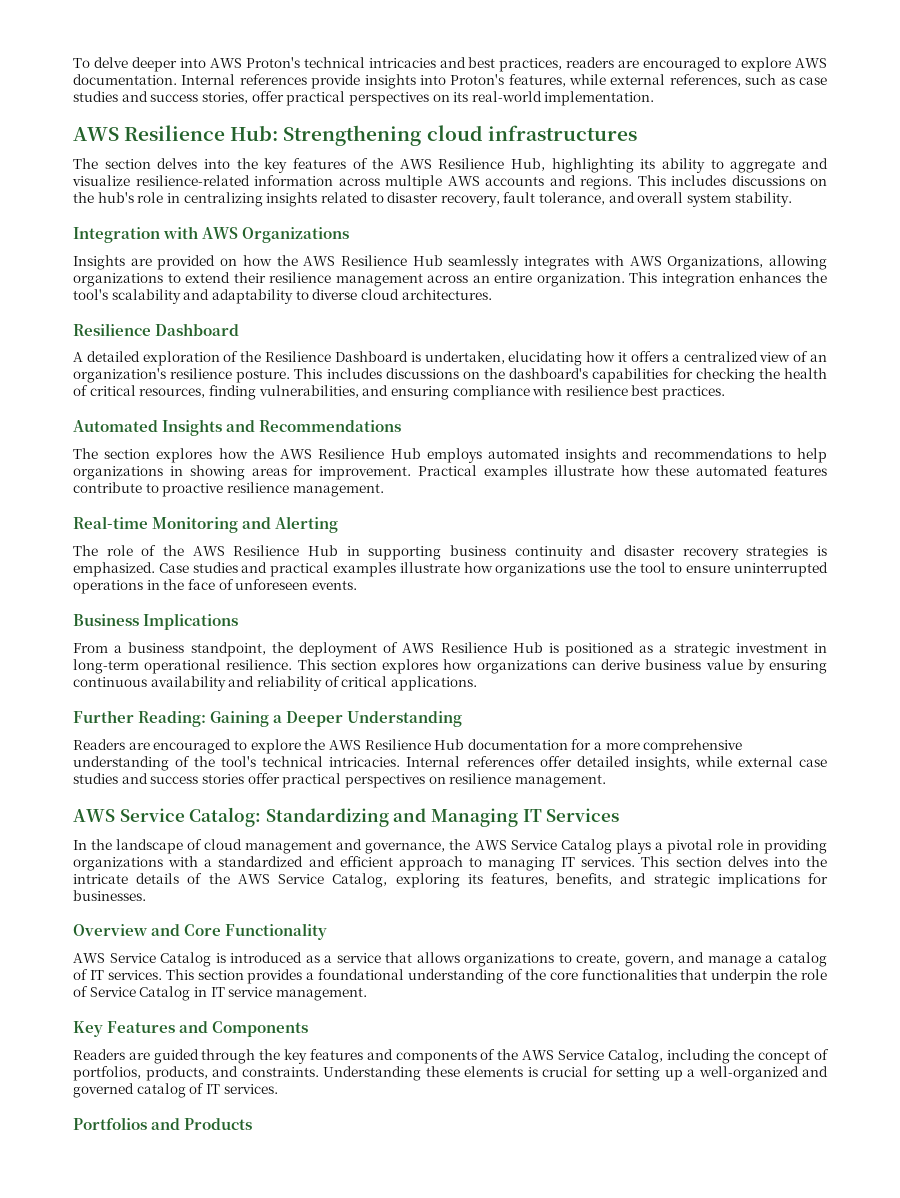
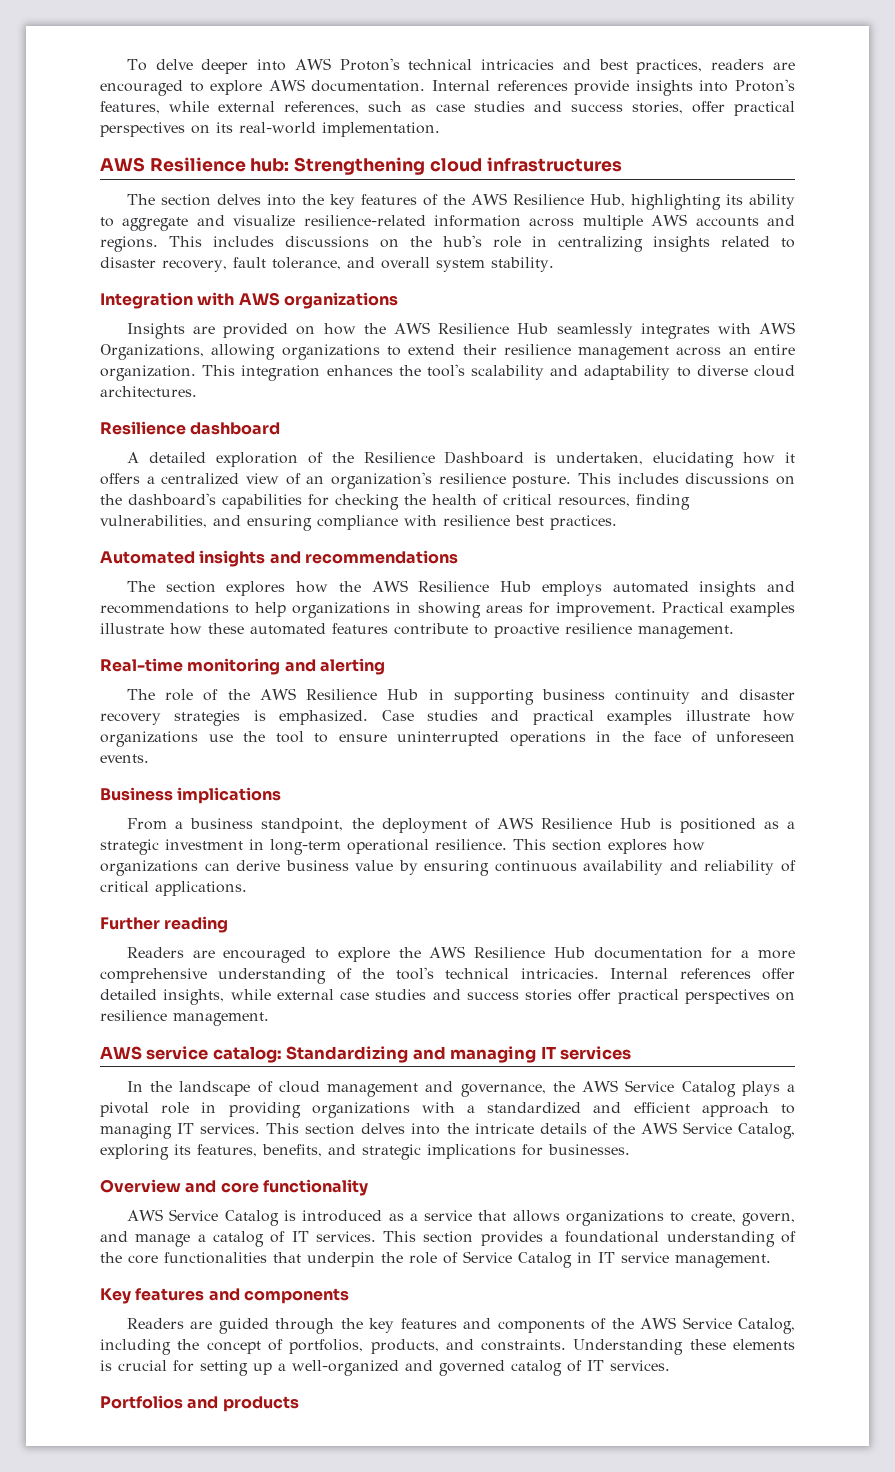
[230,125,279,141] Hub: -> [250,158,290,172] hub:
[242,227,350,243] Organizations -> [283,292,398,309] organizations
[155,323,240,336] Dashboard -> [190,422,281,435] dashboard
[162,419,402,436] Insights and Recommendations -> [199,550,458,567] insights and recommendations
[152,516,339,533] Monitoring and Alerting -> [187,658,385,675] monitoring and alerting
[143,613,239,630] Implications -> [177,787,282,804] implications
[138,711,463,727] Reading: Gaining a Deeper Understanding -> [164,916,229,933] reading
[119,807,620,827] Service Catalog: Standardizing and Managing IT Services -> [146,1046,632,1063] service catalog: Standardizing and managing IT services
[184,923,328,940] Core Functionality -> [220,1179,368,1196] core functionality
[107,1021,309,1037] Features and Components -> [135,1288,349,1304] features and components
[184,1118,253,1130] Products -> [222,1396,299,1412] products

